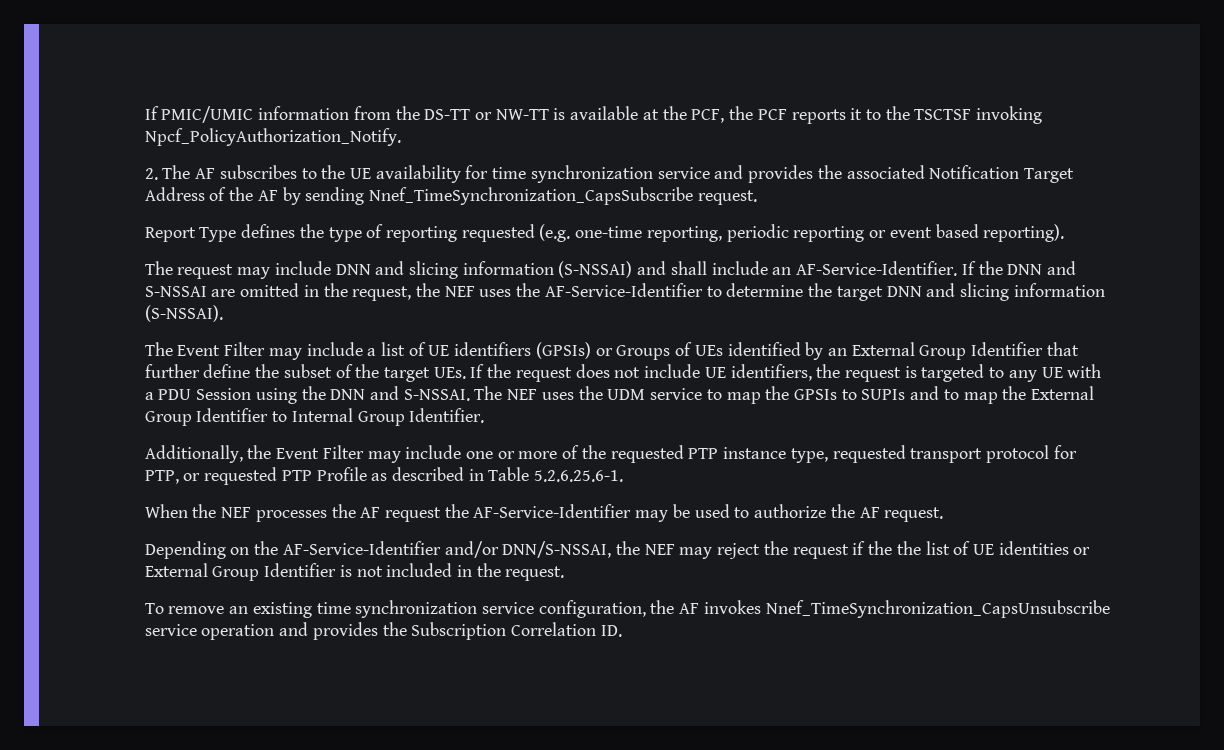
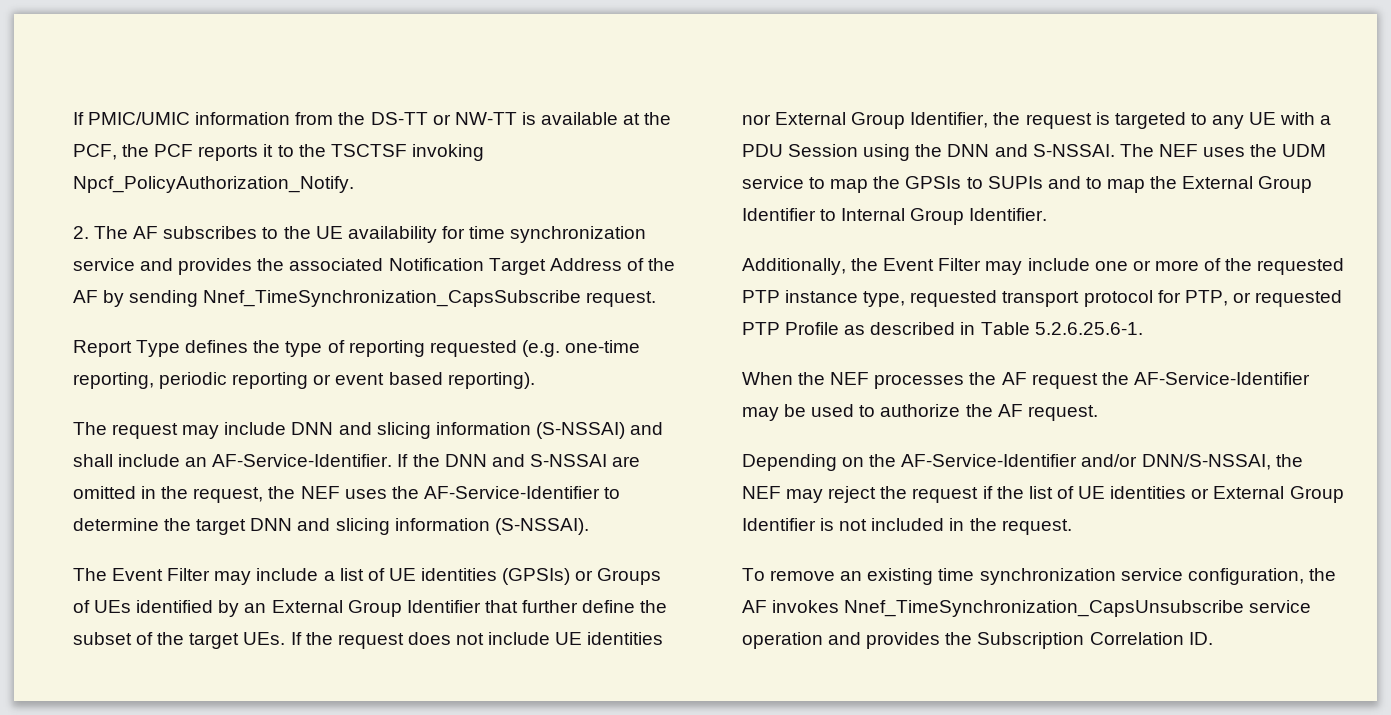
[454,342,532,356] identifiers -> [421,568,498,581] identities
[730,364,812,381] identifiers, -> [587,632,664,645] [741,112,989,129] identities nor External Group Identifier,
[896,541,921,555] the -> (1024, 492) none

